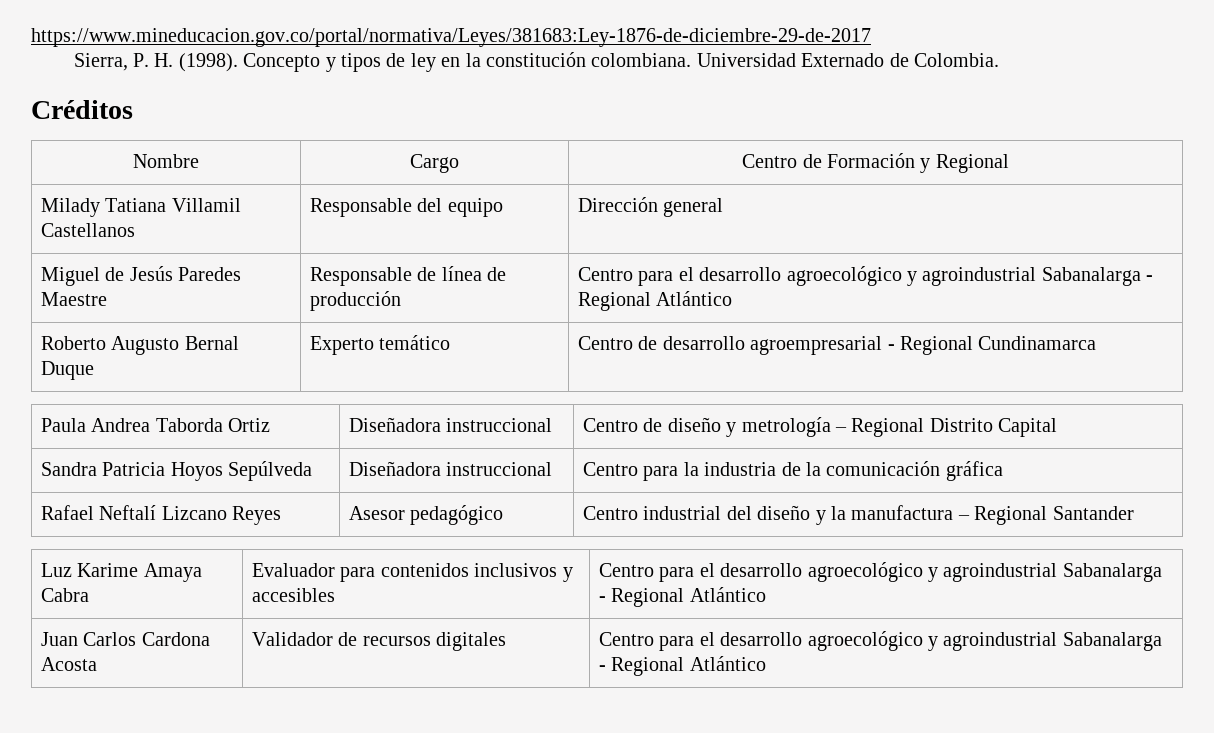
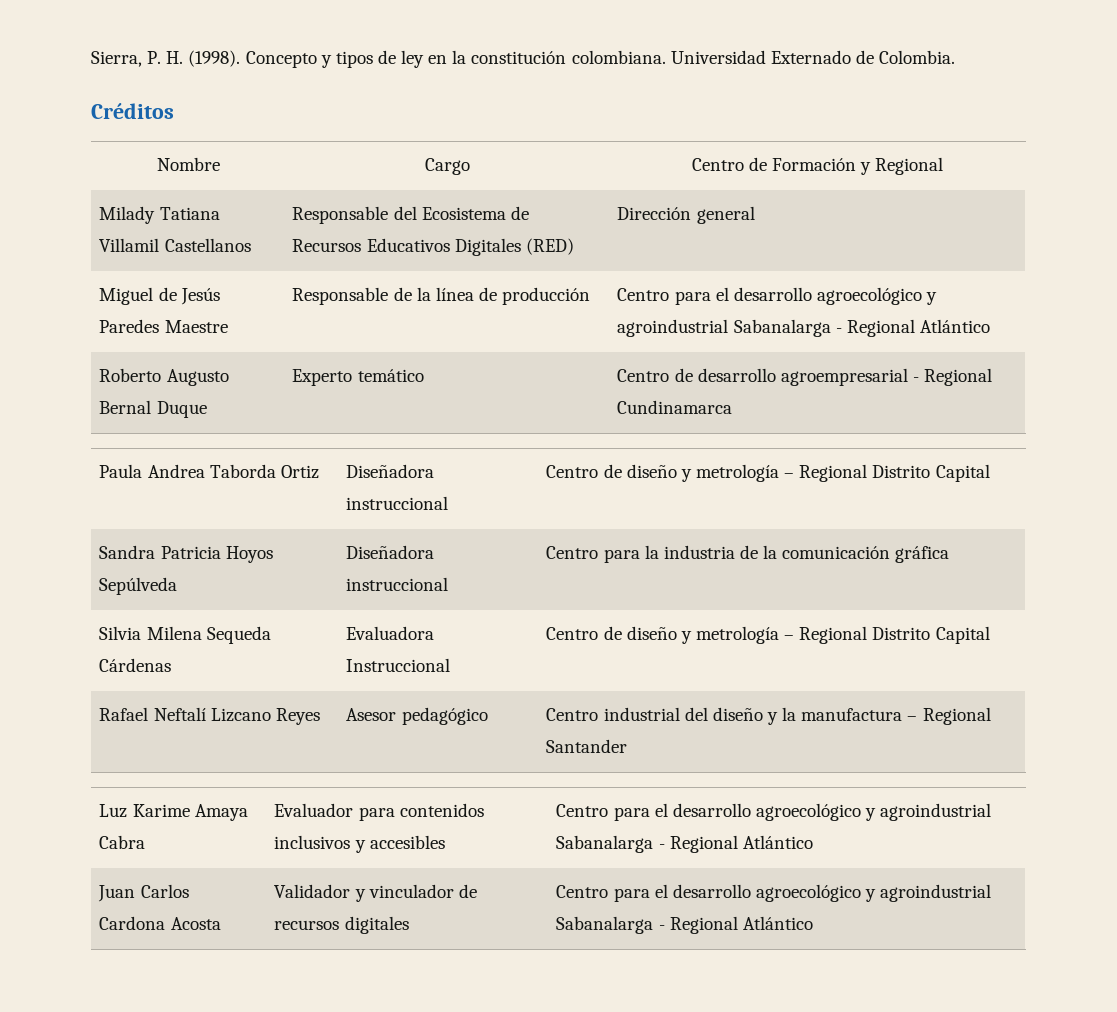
[31,28,871,47] https://www.mineducacion.gov.co/portal/normativa/Leyes/381683:Ley-1876-de-diciembre-29-de-2017 // -> (91, 59) none
[447,198,503,217] equipo -> [421,206,529,220] [292,238,574,256] Ecosistema de Recursos Educativos Digitales (RED)
(437, 274) none -> [416,287,431,301] la
(1003, 471) none -> [99,626,271,644] [99,658,172,672] [346,626,435,640] [346,658,451,672] [546,626,990,644] // Silvia Milena Sequeda Cárdenas | Evaluadora Instruccional | Centro de diseño y metrología – Regional Distrito Capital
(334, 639) none -> [354,884,454,902] y vinculador

